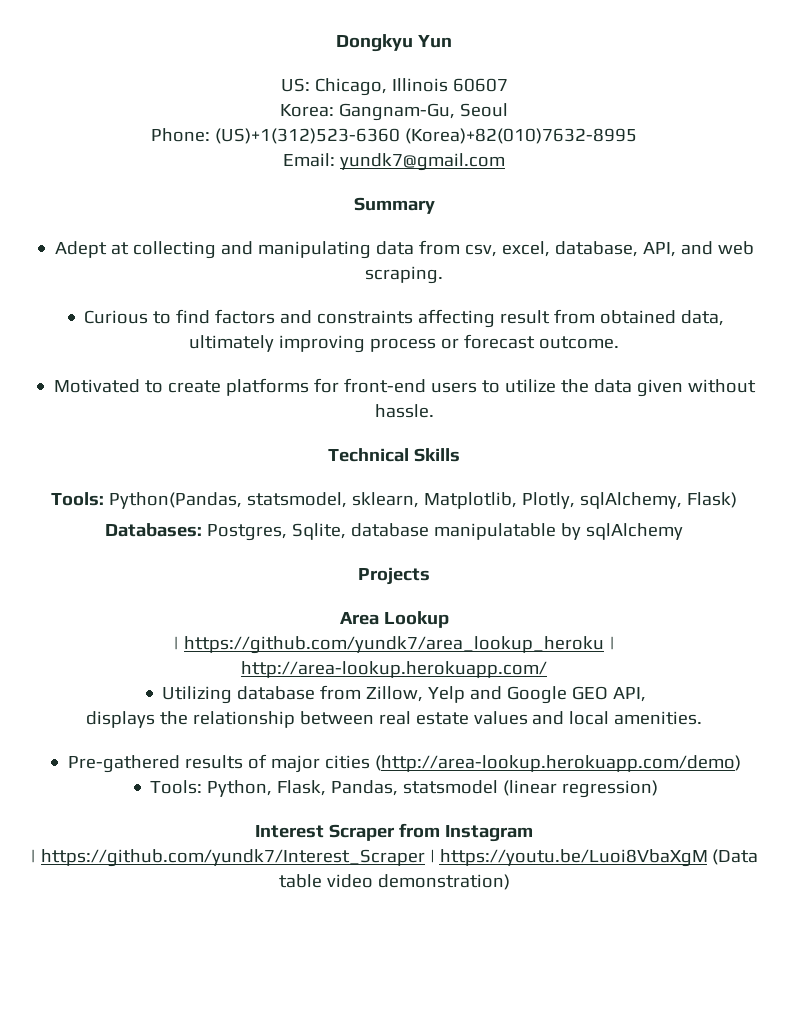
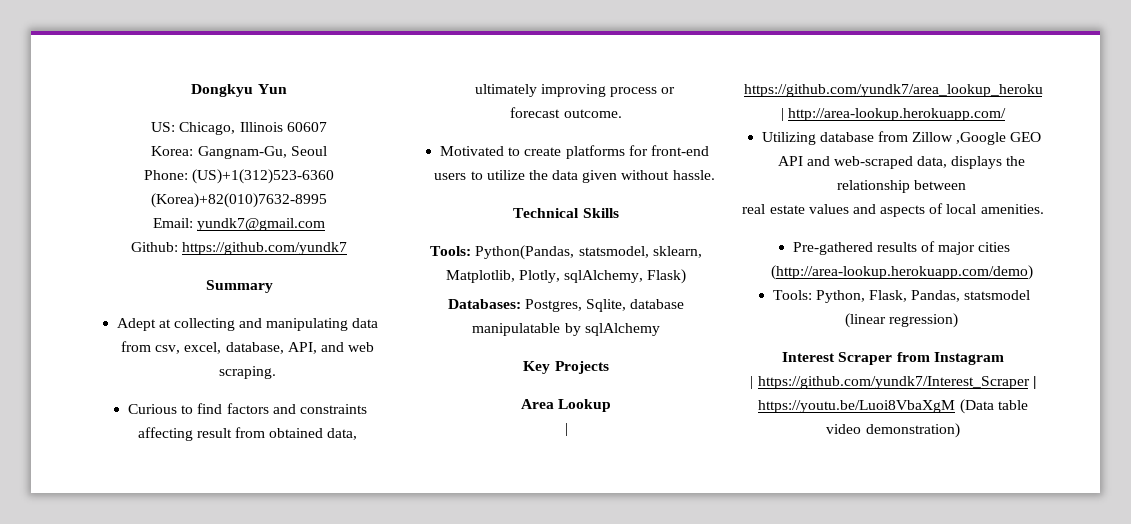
(505, 162) none -> [130,242,348,255] // Github: https://github.com/yundk7
(460, 343) none -> (676, 90) //
(683, 531) none -> [523,361,551,374] Key
[366,686,647,704] Zillow, Yelp and Google GEO API, // -> [912,132,1042,145] [777,156,948,169] Zillow ,Google GEO API and web-scraped data,
(374, 718) none -> (967, 185) //
(565, 718) none -> [880,203,944,217] aspects of

